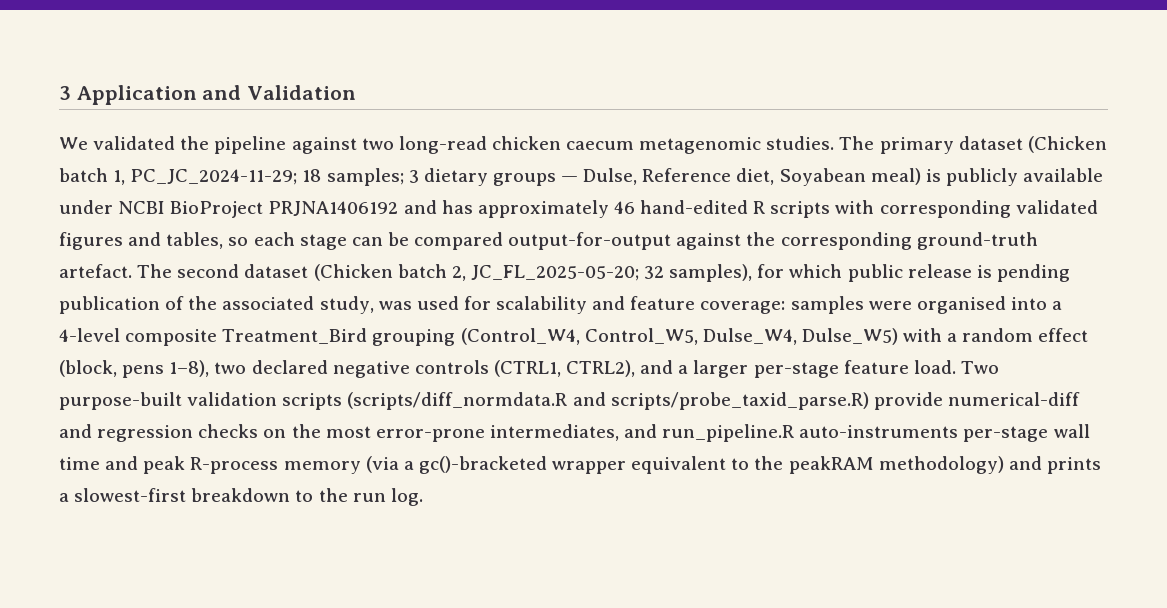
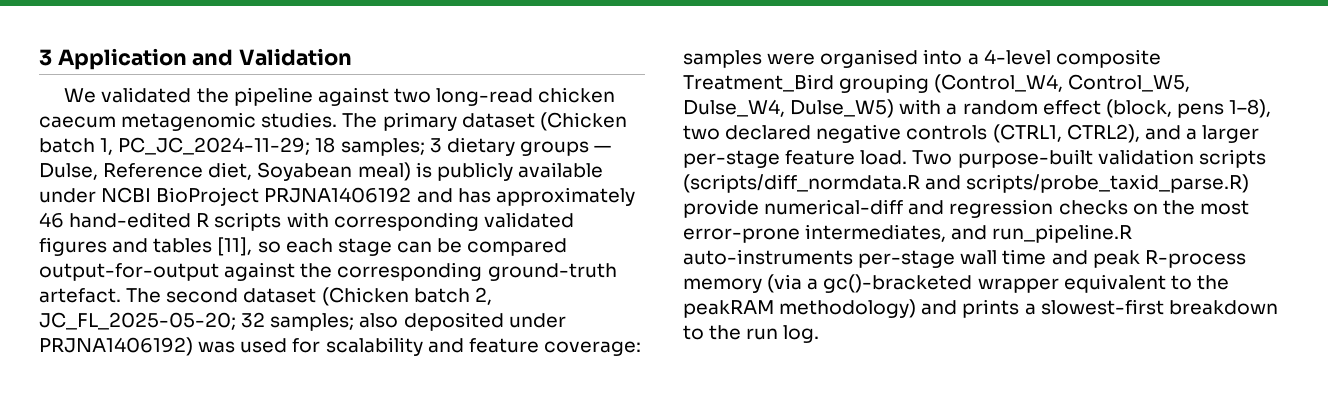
[166,232,224,249] tables, -> [153,237,253,256] tables [11],
[669,264,1070,282] [59,296,374,314] samples), for which public release is pending publication of the associated study, -> [270,312,566,331] [39,337,193,356] samples; also deposited under PRJNA1406192)

